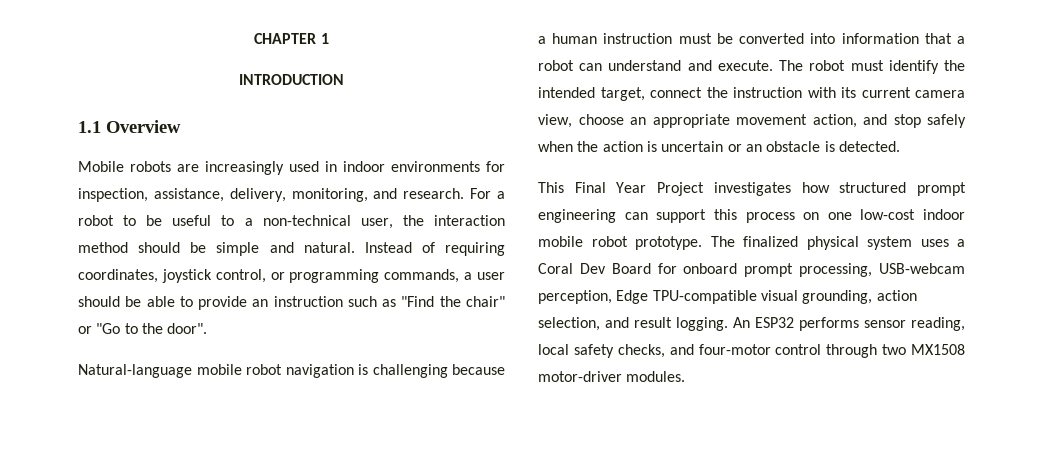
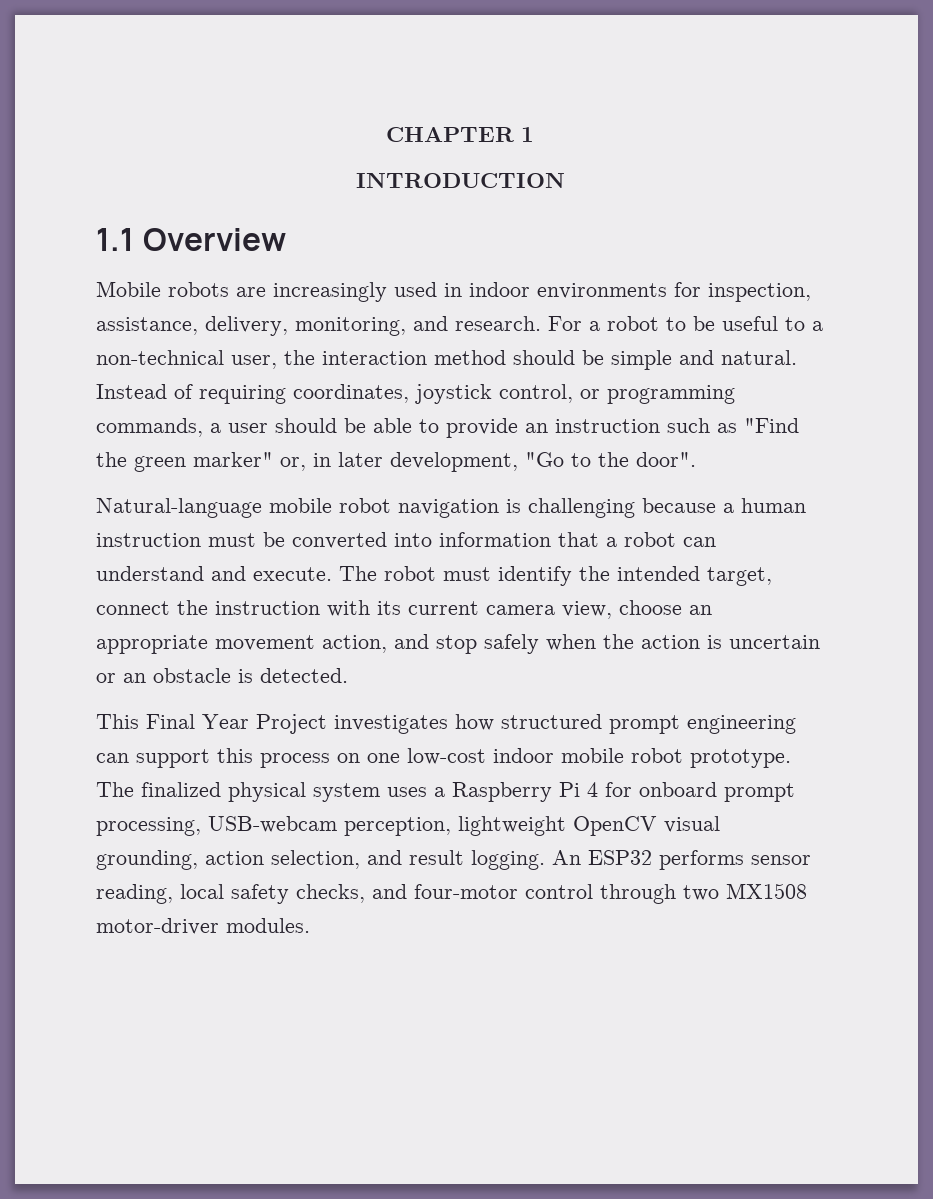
[465,296,505,307] [78,326,92,334] chair" or -> [134,452,518,472] green marker" or, in later development,
[538,263,651,274] Coral Dev Board -> [452,782,598,802] Raspberry Pi 4
[616,290,757,304] Edge TPU-compatible -> [458,816,657,836] lightweight OpenCV

